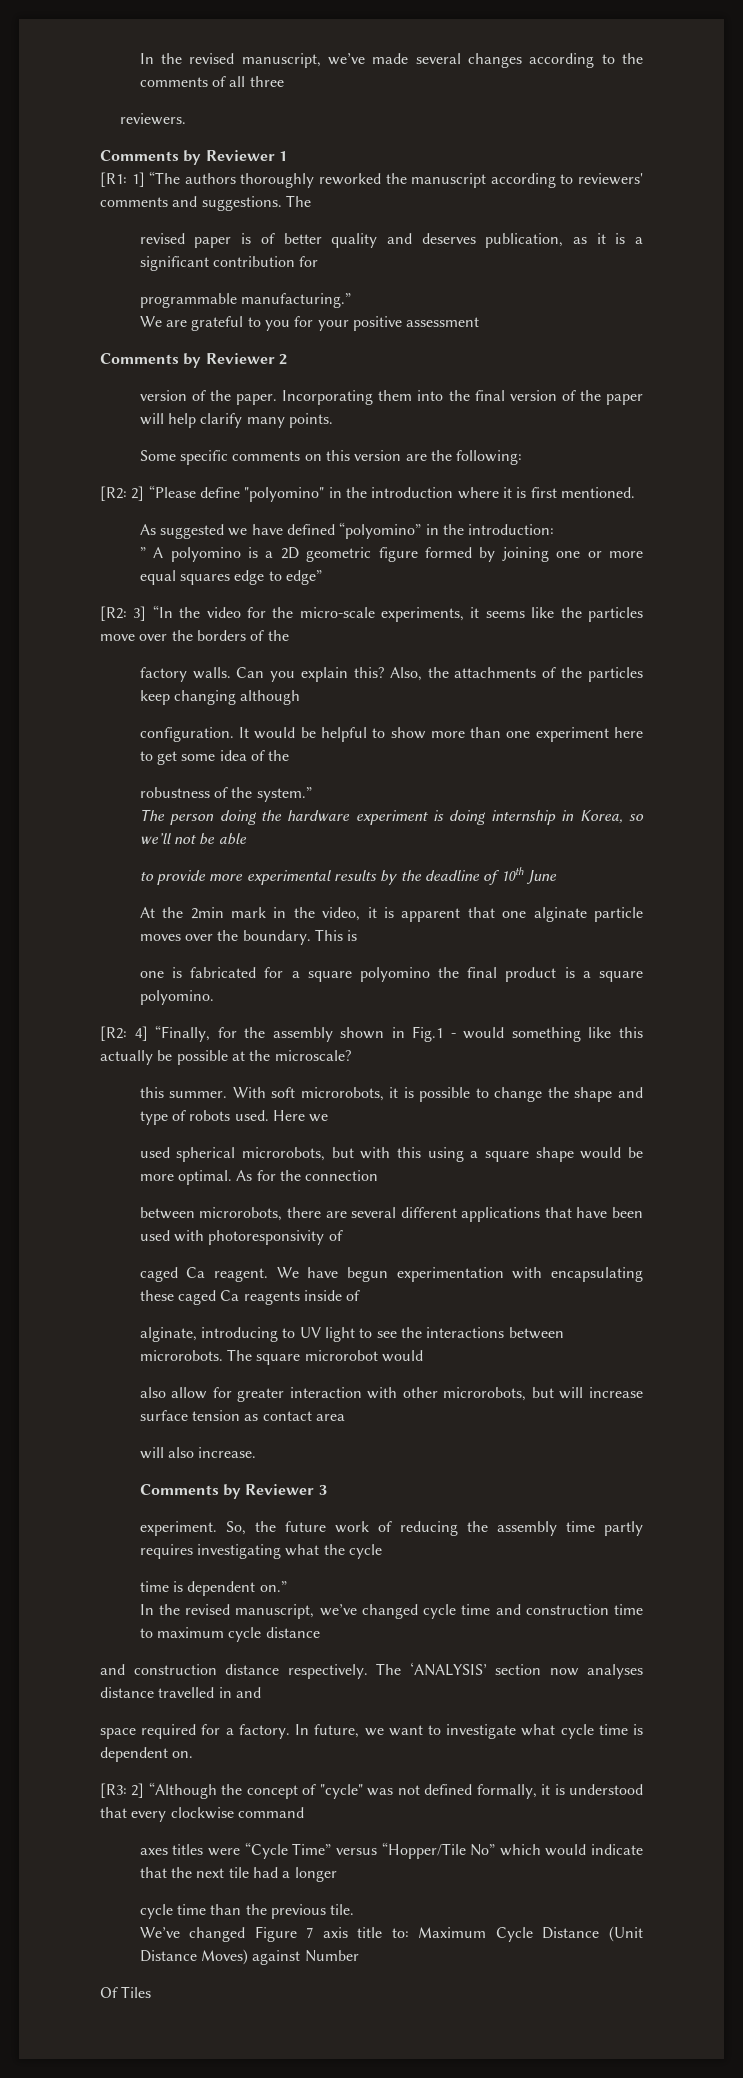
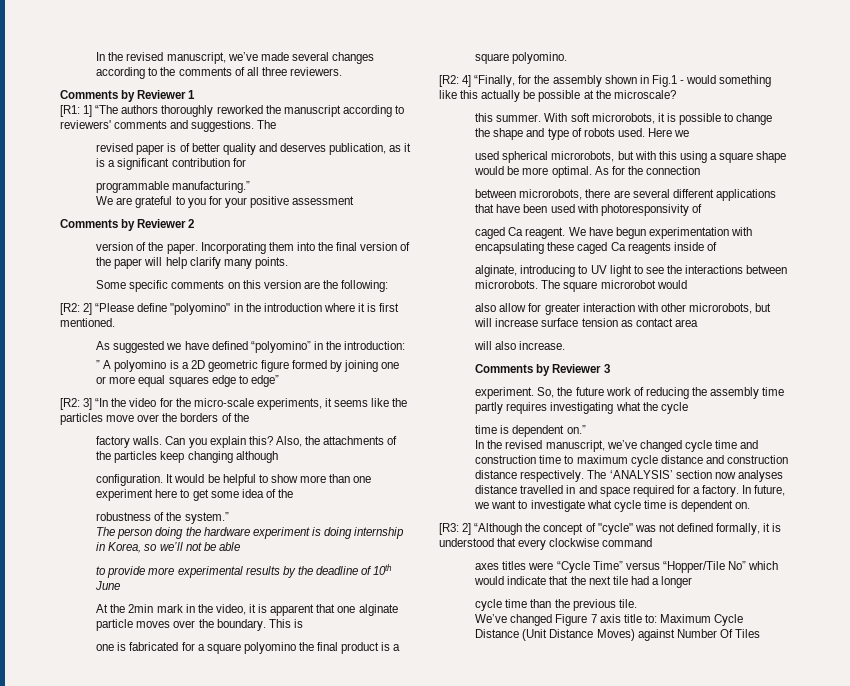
(284, 81) // -> (287, 71) none
(320, 1632) // -> (703, 459) none
(261, 1692) // -> (597, 489) none
(359, 1956) // -> (717, 633) none

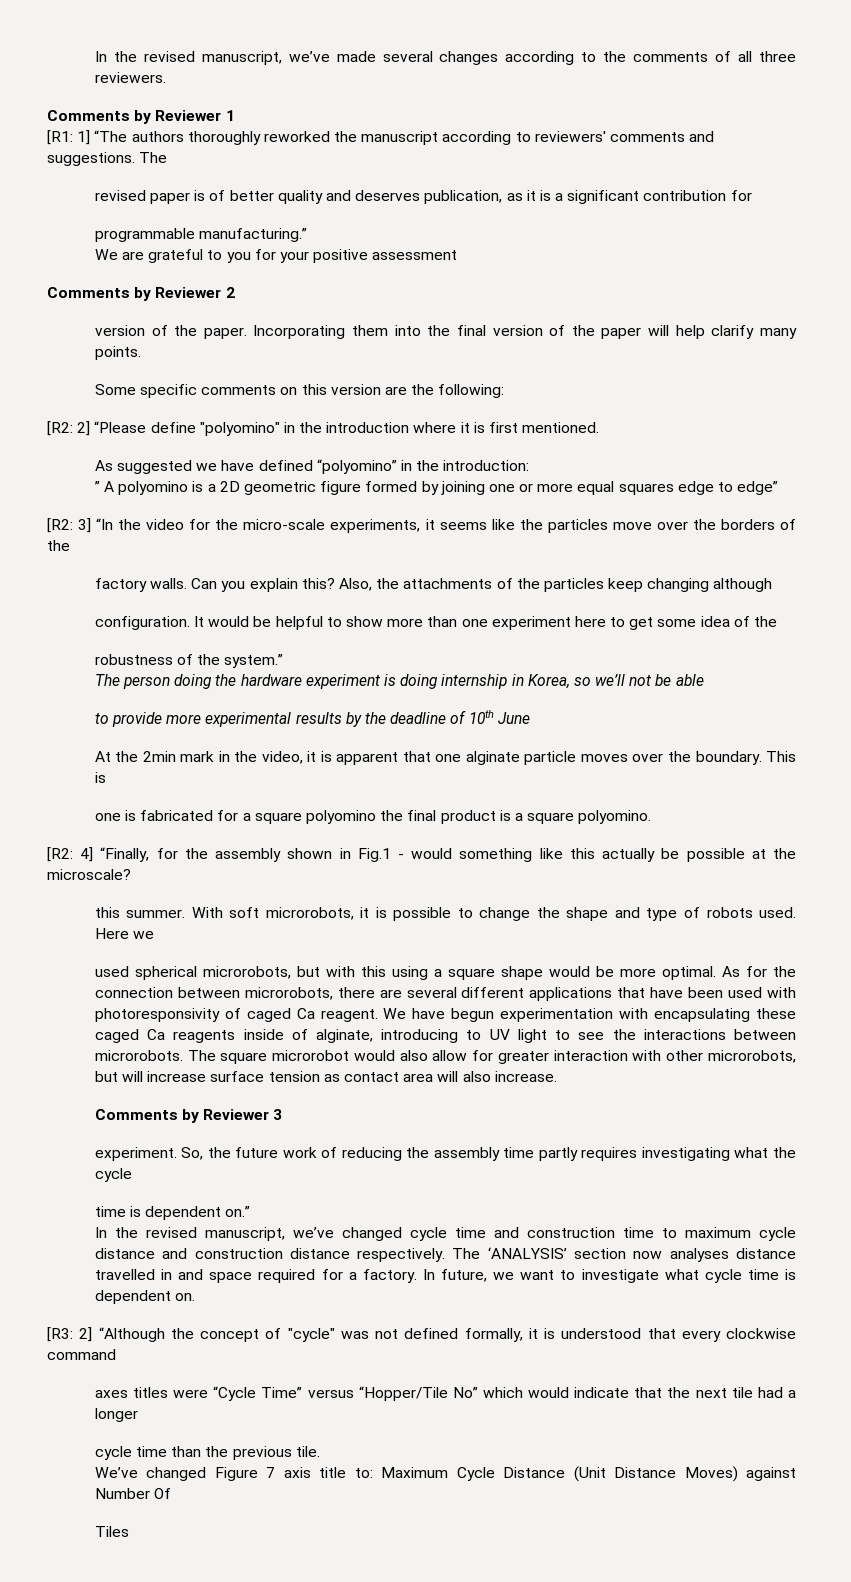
(700, 170) // -> (173, 992) none
(702, 208) // -> (241, 1013) none
(717, 246) // -> (308, 1034) none
(687, 284) // -> (395, 1055) none
(698, 323) // -> (434, 1077) none
(733, 633) none -> (172, 1493) //

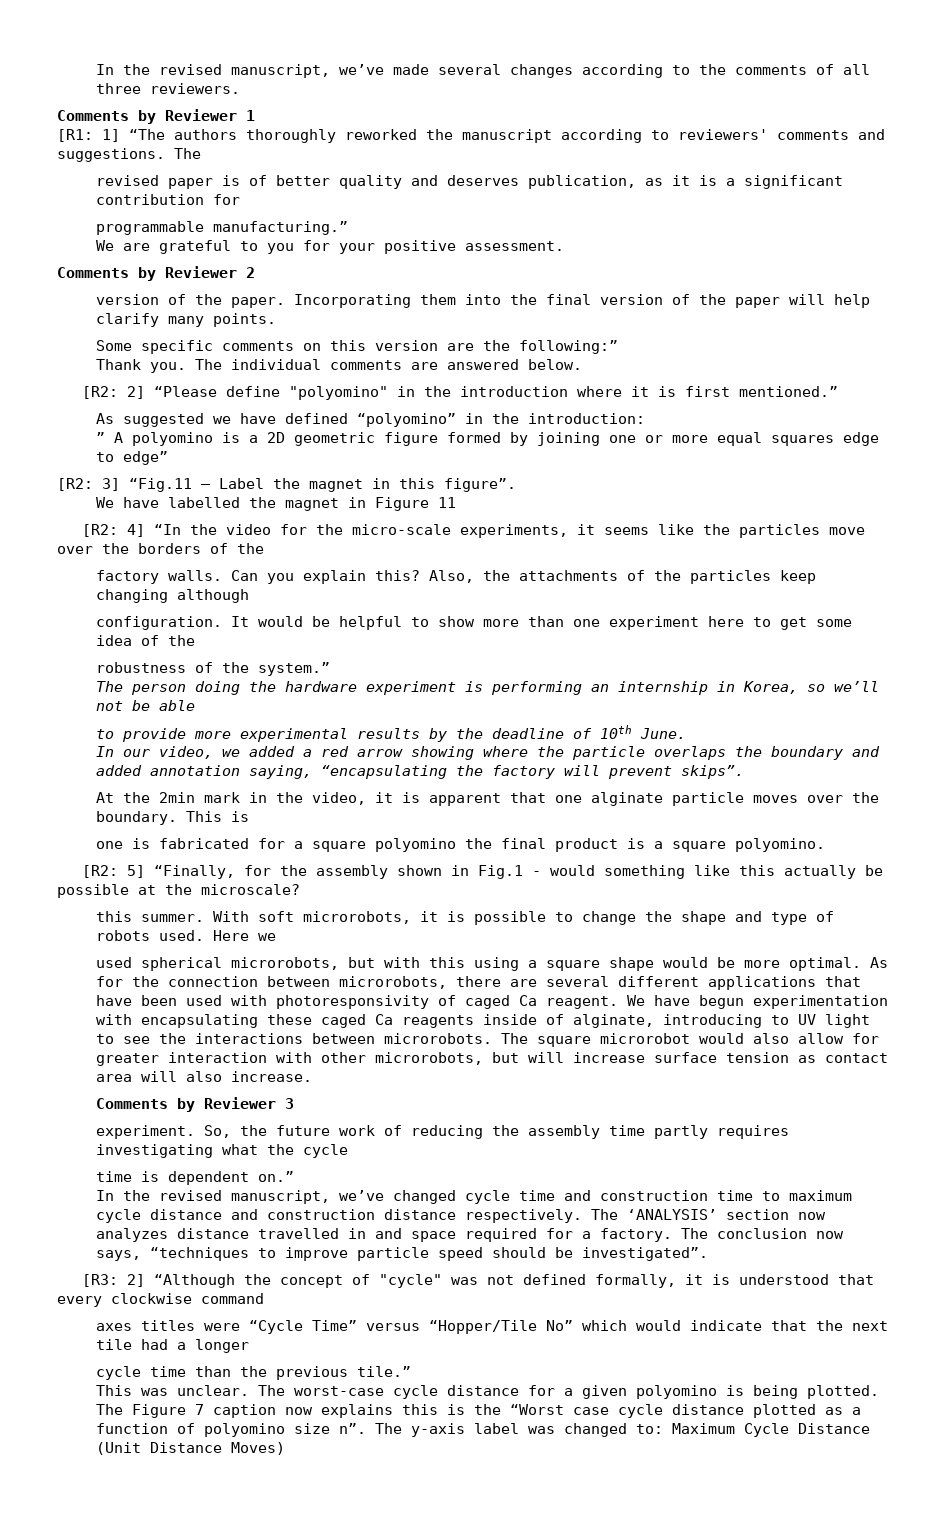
[372,250,458,260] assessment -> [464,241,564,251] assessment.
[438,384,505,398] following: -> [518,340,618,354] [95,359,582,373] following:” // Thank you. The individual comments are answered below.
[522,422,600,433] mentioned. -> [738,386,838,397] mentioned.”
(92, 525) none -> [129,478,516,492] [95,497,456,511] [81,524,145,537] “Fig.11 – Label the magnet in this figure”. // We have labelled the magnet in Figure 11 // [R2: 4]
[400,674,439,689] doing -> [490,681,609,695] performing an
[497,712,530,724] June -> [639,728,686,739] [95,746,880,760] [95,765,744,779] June. // In our video, we added a red arrow showing where the particle overlaps the boundary and added annotation saying, “encapsulating the factory will prevent skips”.
[80,847,94,862] 4] -> [126,865,145,878] 5]
[669,1248,729,1262] analyses -> [95,1228,168,1242] analyzes
[422,1269,796,1283] [94,1290,196,1304] In future, we want to investigate what cycle time is dependent on. -> [680,1228,844,1239] [95,1247,708,1261] The conclusion now says, “techniques to improve particle speed should be investigated”.
[295,1446,320,1457] [94,1467,347,1481] tile. // We’ve changed Figure 7 axis title -> [356,1366,411,1377] [95,1385,879,1399] [95,1404,861,1418] [95,1423,627,1437] tile.” // This was unclear. The worst-case cycle distance for a given polyomino is being plotted. The Figure 7 caption now explains this is the “Worst case cycle distance plotted as a function of polyomino size n”. The y-axis label was changed
[745,1467,796,1481] [94,1488,172,1499] [94,1526,129,1537] against Number Of // Tiles -> (285, 1448) none

